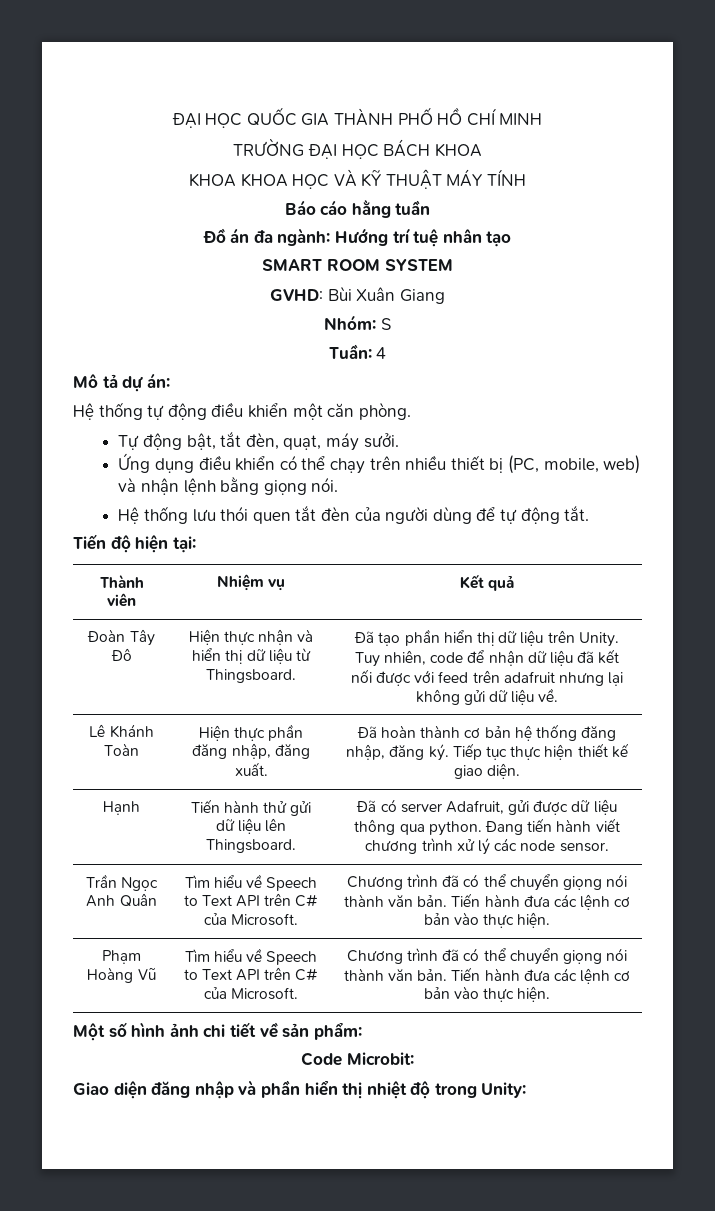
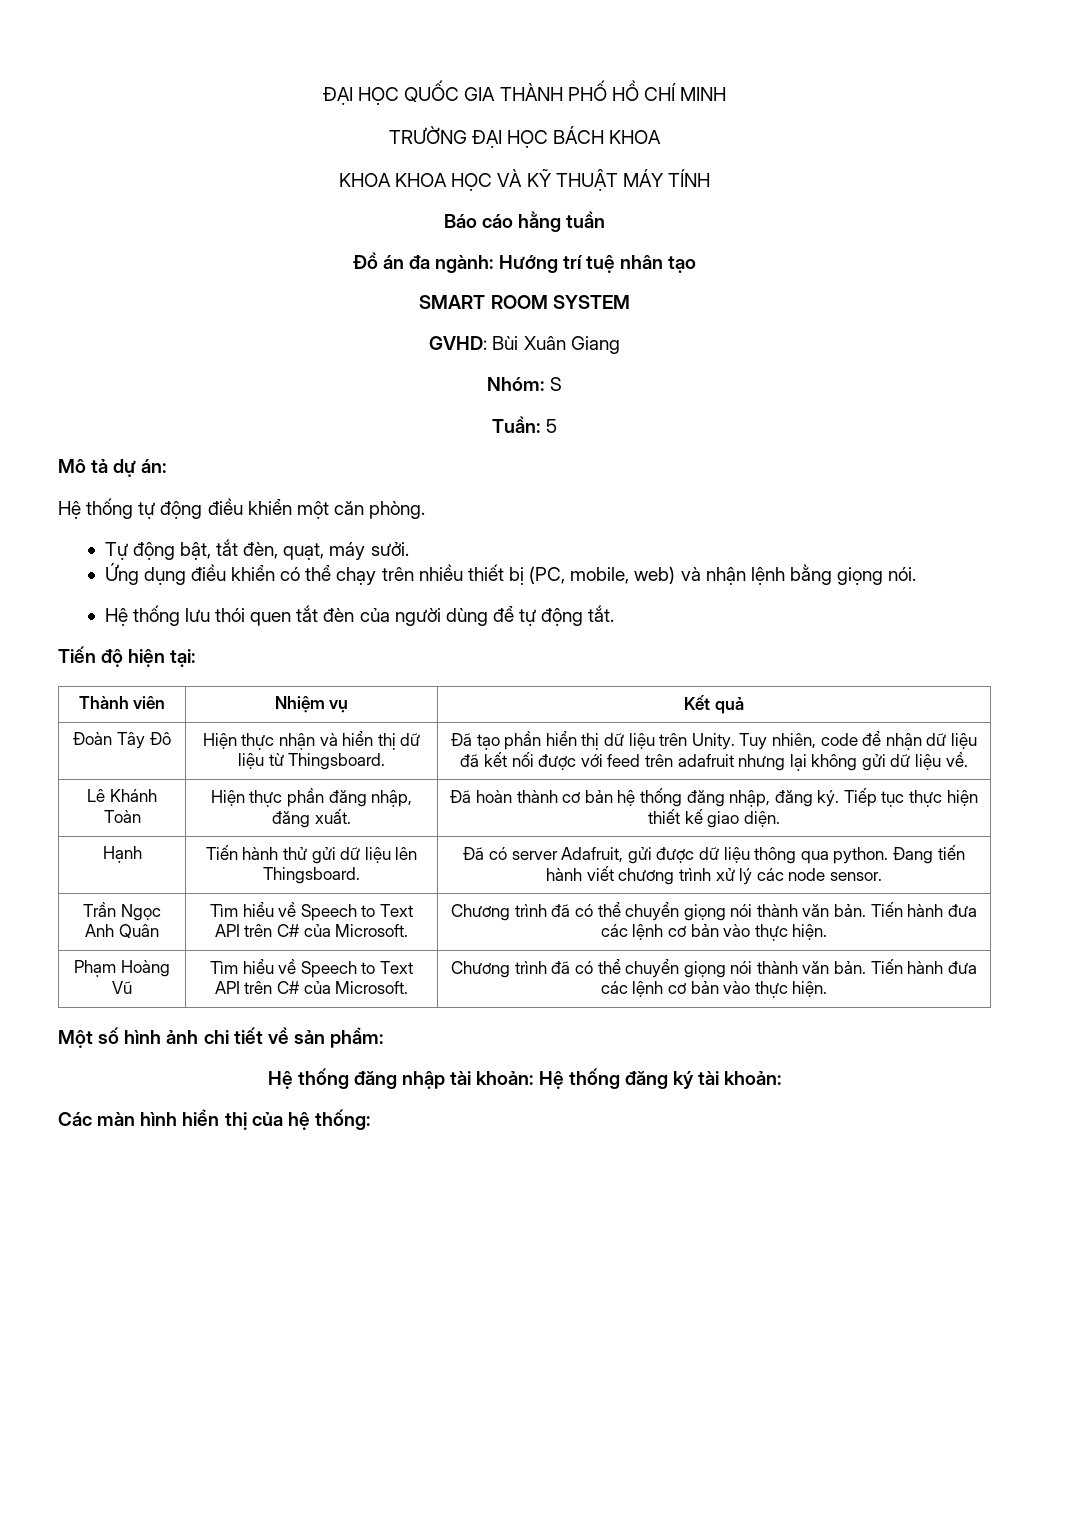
[376,347,387,359] 4 -> [545,419,557,433] 5
[301,1052,414,1066] [73,1080,527,1099] Code Microbit: // Giao diện đăng nhập và phần hiển thị nhiệt độ trong Unity: -> [267,1068,782,1089] [58,1109,370,1130] Hệ thống đăng nhập tài khoản: Hệ thống đăng ký tài khoản: // Các màn hình hiển thị của hệ thống:

